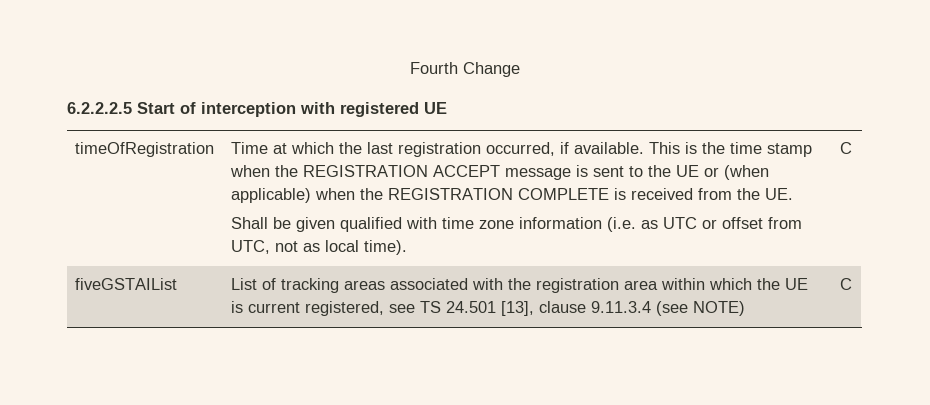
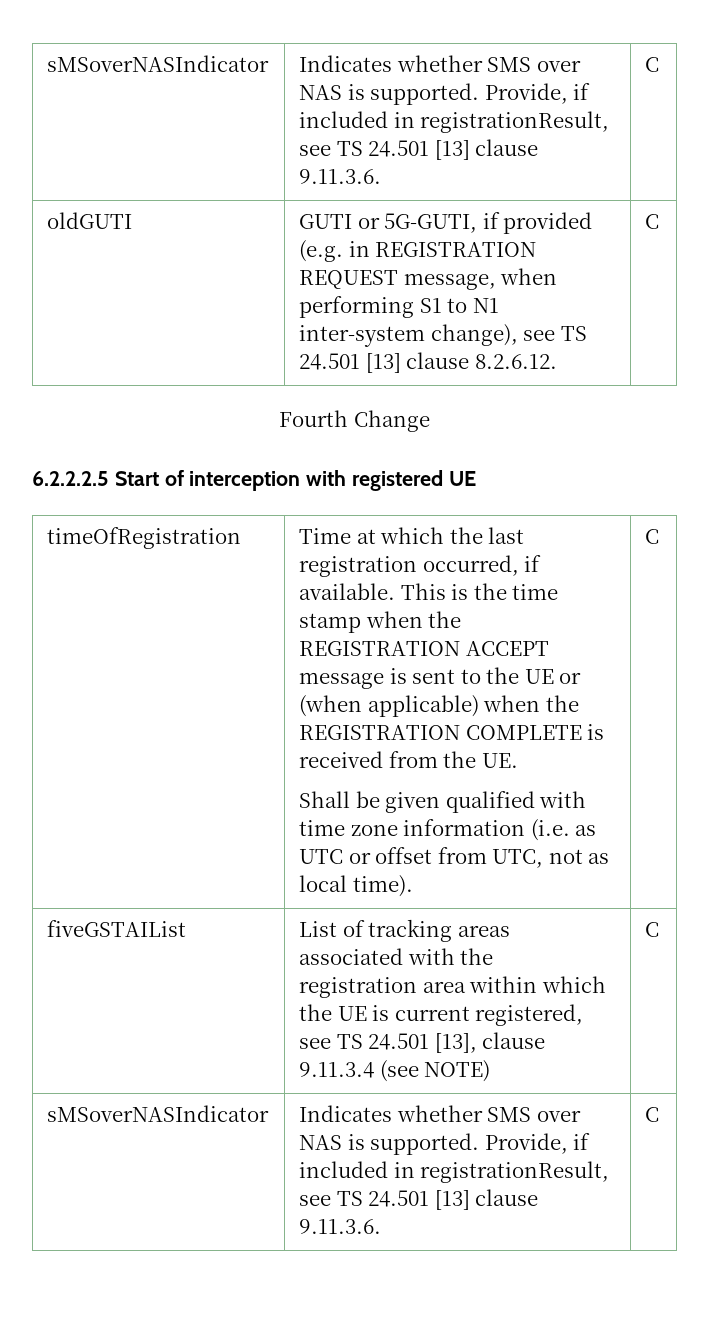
(410, 68) none -> [47,55,270,72] [299,55,581,72] [299,83,591,105] [299,111,610,133] [299,139,539,160] [299,169,382,184] [645,57,660,72] [47,212,133,229] [299,212,593,234] [299,240,537,262] [299,268,558,290] [299,296,499,318] [299,324,587,347] [299,352,557,373] [645,214,660,229] sMSoverNASIndicator | Indicates whether SMS over NAS is supported. Provide, if included in registrationResult, see TS 24.501 [13] clause 9.11.3.6. | C // oldGUTI | GUTI or 5G-GUTI, if provided (e.g. in REGISTRATION REQUEST message, when performing S1 to N1 inter-system change), see TS 24.501 [13] clause 8.2.6.12. | C //
(853, 284) none -> [47,1105,270,1122] [299,1105,581,1122] [299,1133,591,1155] [299,1161,610,1183] [299,1189,539,1210] [299,1219,382,1234] [645,1107,660,1122] // sMSoverNASIndicator | Indicates whether SMS over NAS is supported. Provide, if included in registrationResult, see TS 24.501 [13] clause 9.11.3.6. | C

